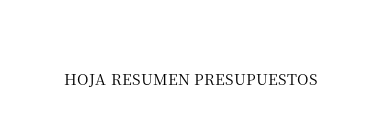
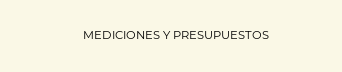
[64,74,190,87] HOJA RESUMEN -> [82,31,171,39] MEDICIONES Y

